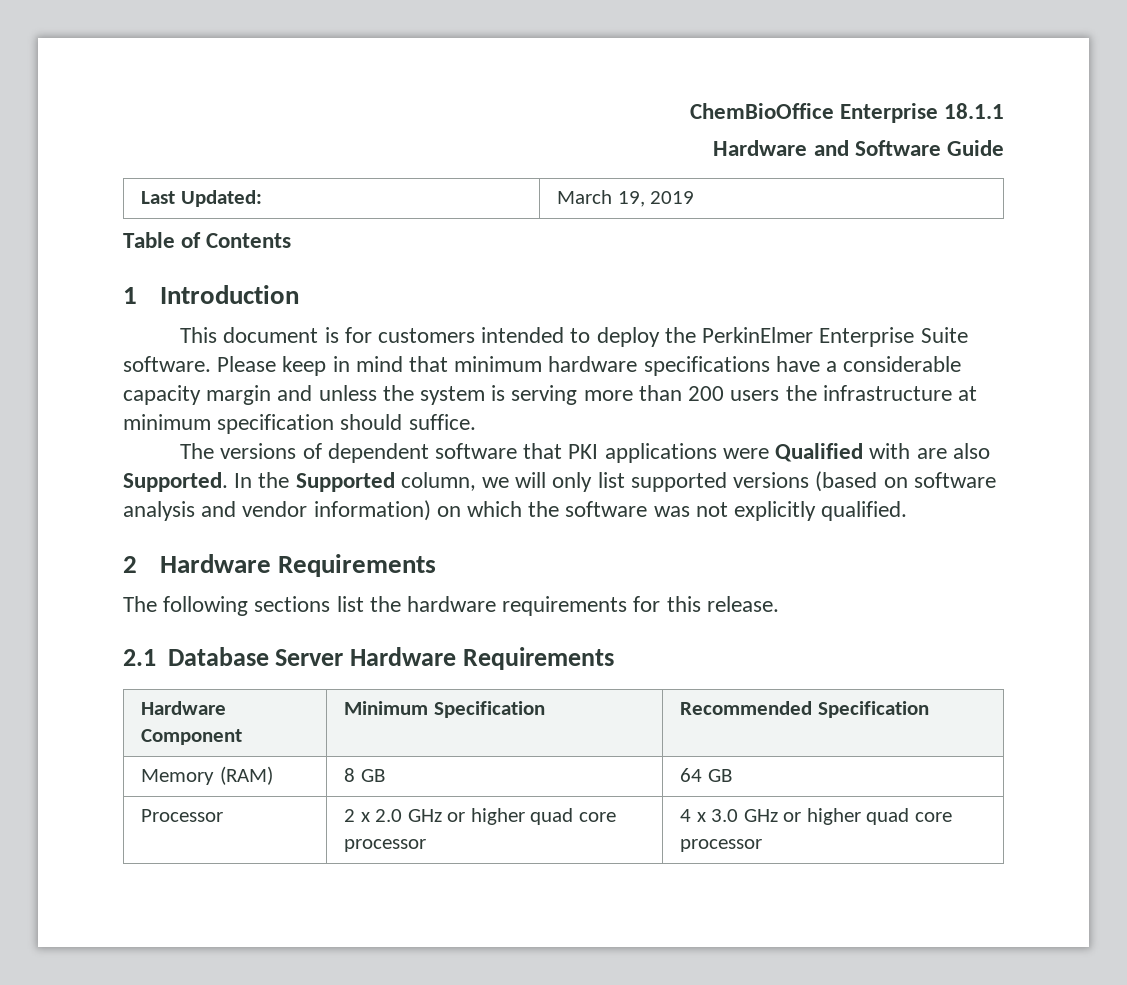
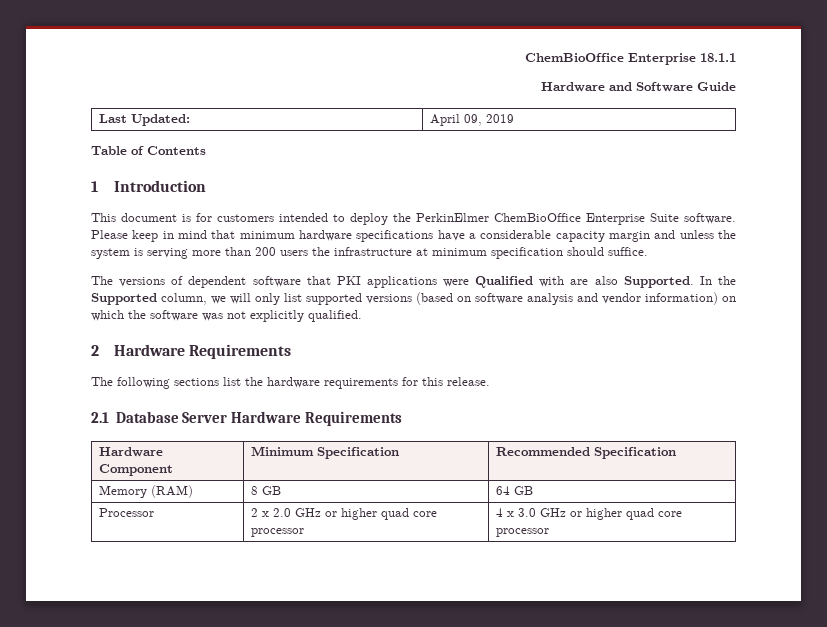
[557,190,645,207] March 19, -> [430,114,483,126] April 09,
(814, 335) none -> [494,213,581,222] ChemBioOffice

